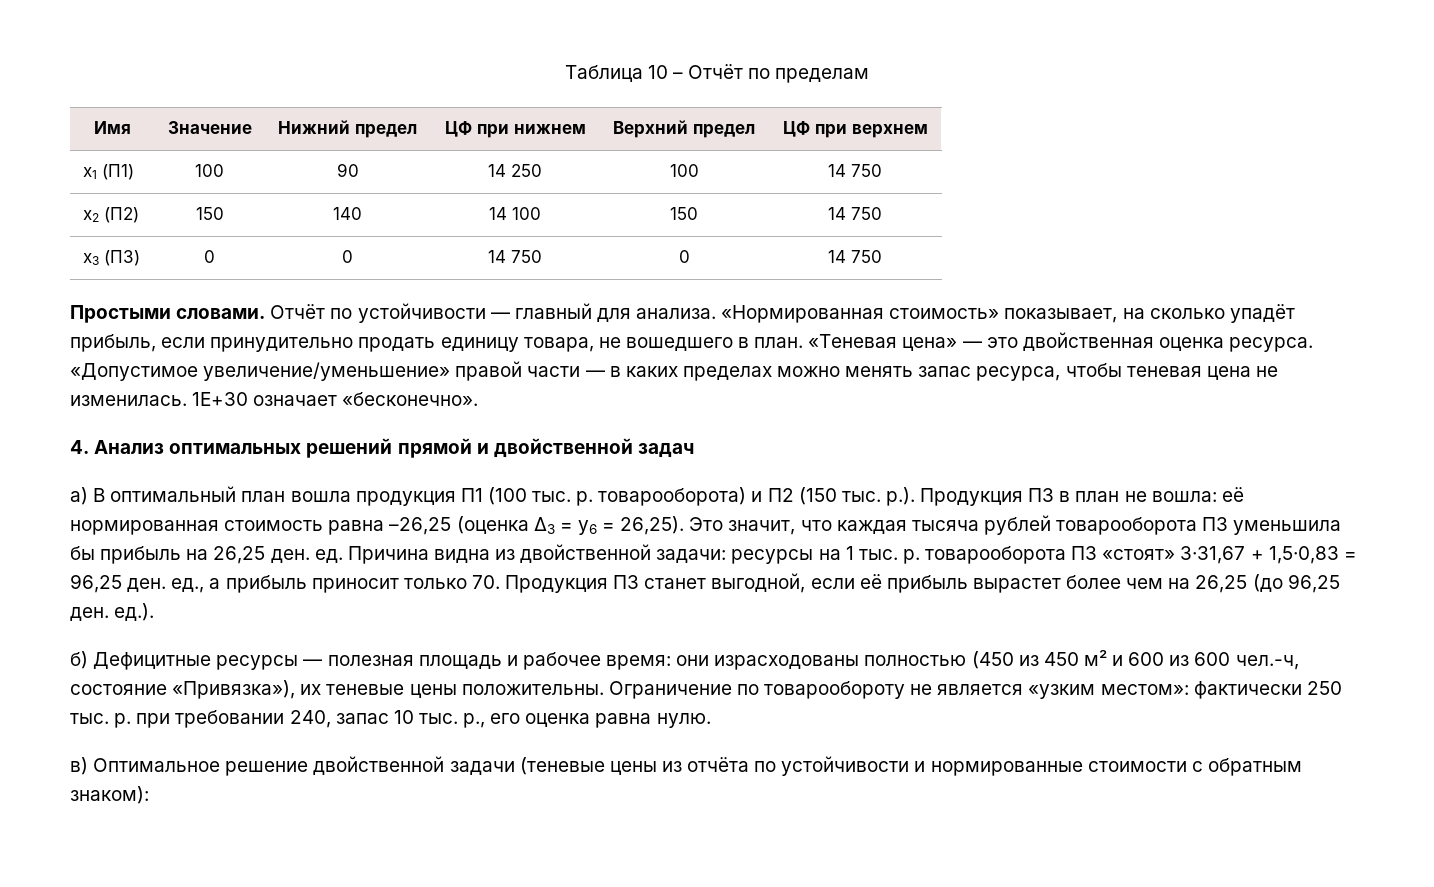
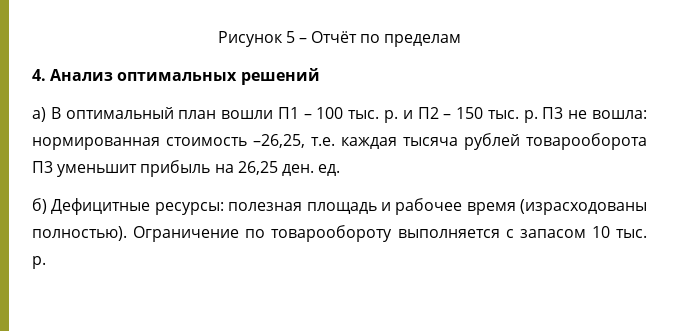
[564,65,668,82] Таблица 10 -> [217,31,295,47] Рисунок 5
[94,121,131,134] [167,121,252,134] [278,120,417,138] [444,121,586,138] [613,120,755,138] [782,121,928,138] [82,164,134,180] [195,164,224,177] [336,163,359,177] [488,164,542,177] [669,164,699,177] [828,164,882,177] [82,207,139,223] [195,207,224,220] [333,207,362,220] [489,207,541,220] [670,207,698,220] [828,207,882,220] [82,250,140,266] [204,250,215,263] [342,250,353,263] [488,250,542,263] [678,250,690,263] [828,250,882,263] [70,303,1295,323] [70,332,1314,352] [70,361,1278,381] [70,392,479,406] // Имя | Значение | Нижний предел | ЦФ при нижнем | Верхний предел | ЦФ при верхнем // x1 (П1) | 100 | 90 | 14 250 | 100 | 14 750 // x2 (П2) | 150 | 140 | 14 100 | 150 | 14 750 // x3 (П3) | 0 | 0 | 14 750 | 0 | 14 750 // Простыми словами. Отчёт по устойчивости — главный для анализа. «Нормированная стоимость» показывает, на сколько упадёт прибыль, если принудительно продать единицу товара, не вошедшего в план. «Теневая цена» — это двойственная оценка ресурса. «Допустимое увеличение/уменьшение» правой части — в каких пределах можно менять запас ресурса, чтобы теневая цена не изменилась. 1E+30 означает «бесконечно». -> (462, 40) none
[397,438,694,458] прямой и двойственной задач -> (320, 76) none
[290,487,747,506] вошла продукция П1 (100 тыс. р. товарооборота) -> [221,107,398,123] вошли П1 – 100 тыс. р.
[798,487,1120,506] (150 тыс. р.). Продукция П3 в план -> [443,107,564,123] – 150 тыс. р. П3
[1221,487,1244,502] её -> (647, 114) none
[328,516,832,535] равна –26,25 (оценка Δ3 = y6 = 26,25). Это значит, что -> [253,134,335,148] –26,25, т.е.
[1233,520,1342,535] [70,546,95,560] уменьшила бы -> [57,164,138,177] уменьшит
[347,544,1357,564] [70,573,1340,593] [70,603,155,621] Причина видна из двойственной задачи: ресурсы на 1 тыс. р. товарооборота П3 «стоят» 3·31,67 + 1,5·0,83 = 96,25 ден. ед., а прибыль приносит только 70. Продукция П3 станет выгодной, если её прибыль вырастет более чем на 26,25 (до 96,25 ден. ед.). -> (341, 170) none
[216,655,323,670] ресурсы — -> [154,202,224,215] ресурсы:
[606,650,1299,670] [70,680,1342,699] [70,710,711,728] [70,756,1302,776] [70,786,149,804] время: они израсходованы полностью (450 из 450 м² и 600 из 600 чел.-ч, состояние «Привязка»), их теневые цены положительны. Ограничение по товарообороту не является «узким местом»: фактически 250 тыс. р. при требовании 240, запас 10 тыс. р., его оценка равна нулю. // в) Оптимальное решение двойственной задачи (теневые цены из отчёта по устойчивости и нормированные стоимости с обратным знаком): -> [466,199,647,215] [32,225,647,242] [32,256,46,269] время (израсходованы полностью). Ограничение по товарообороту выполняется с запасом 10 тыс. р.

